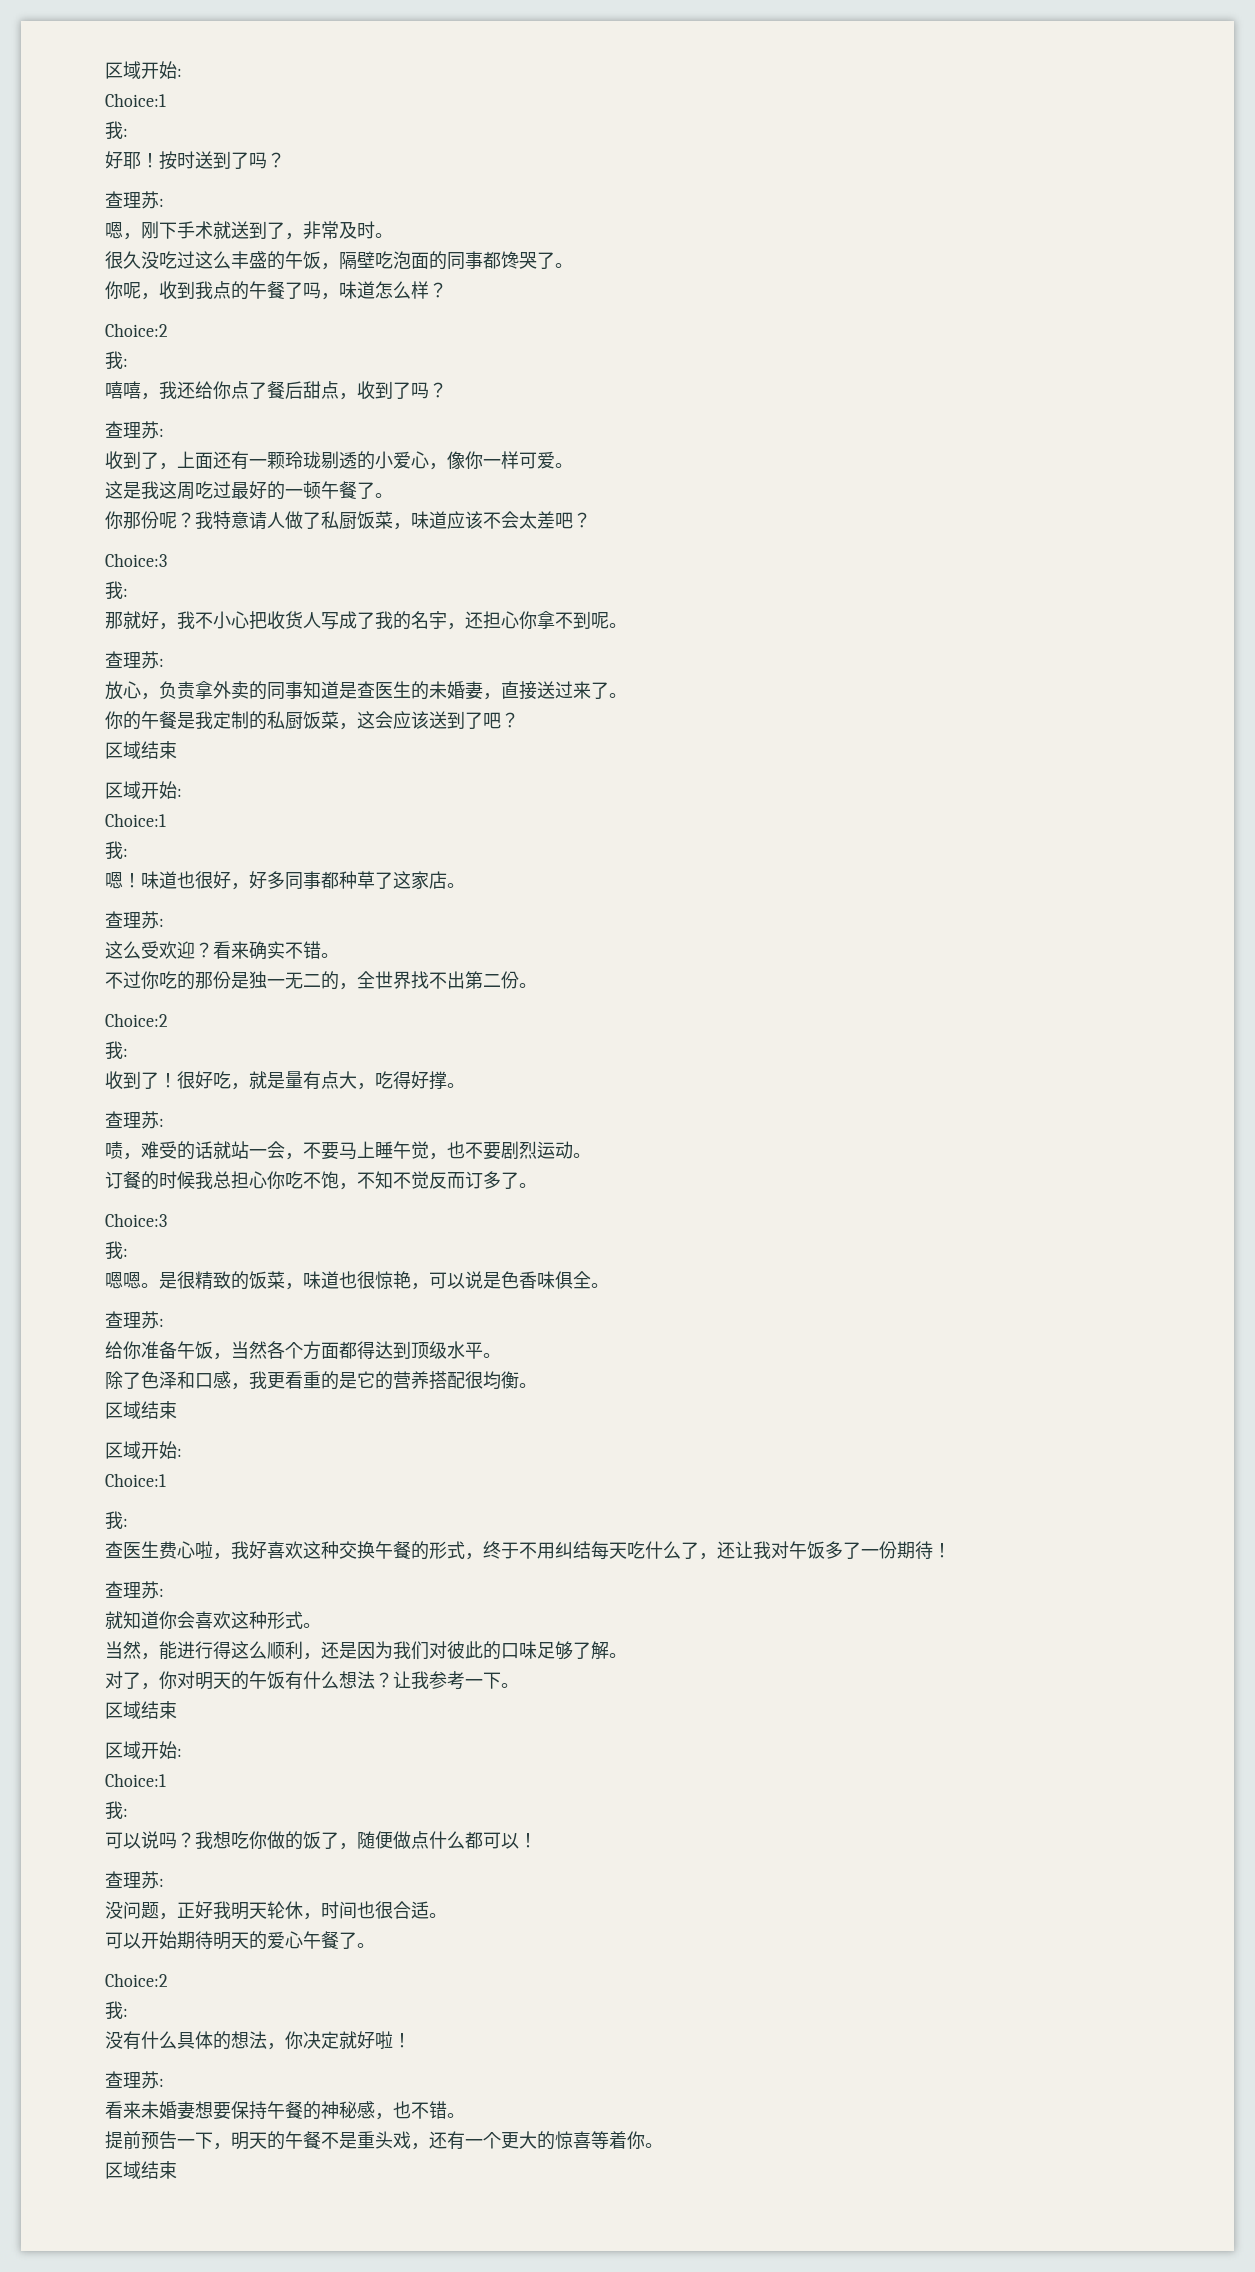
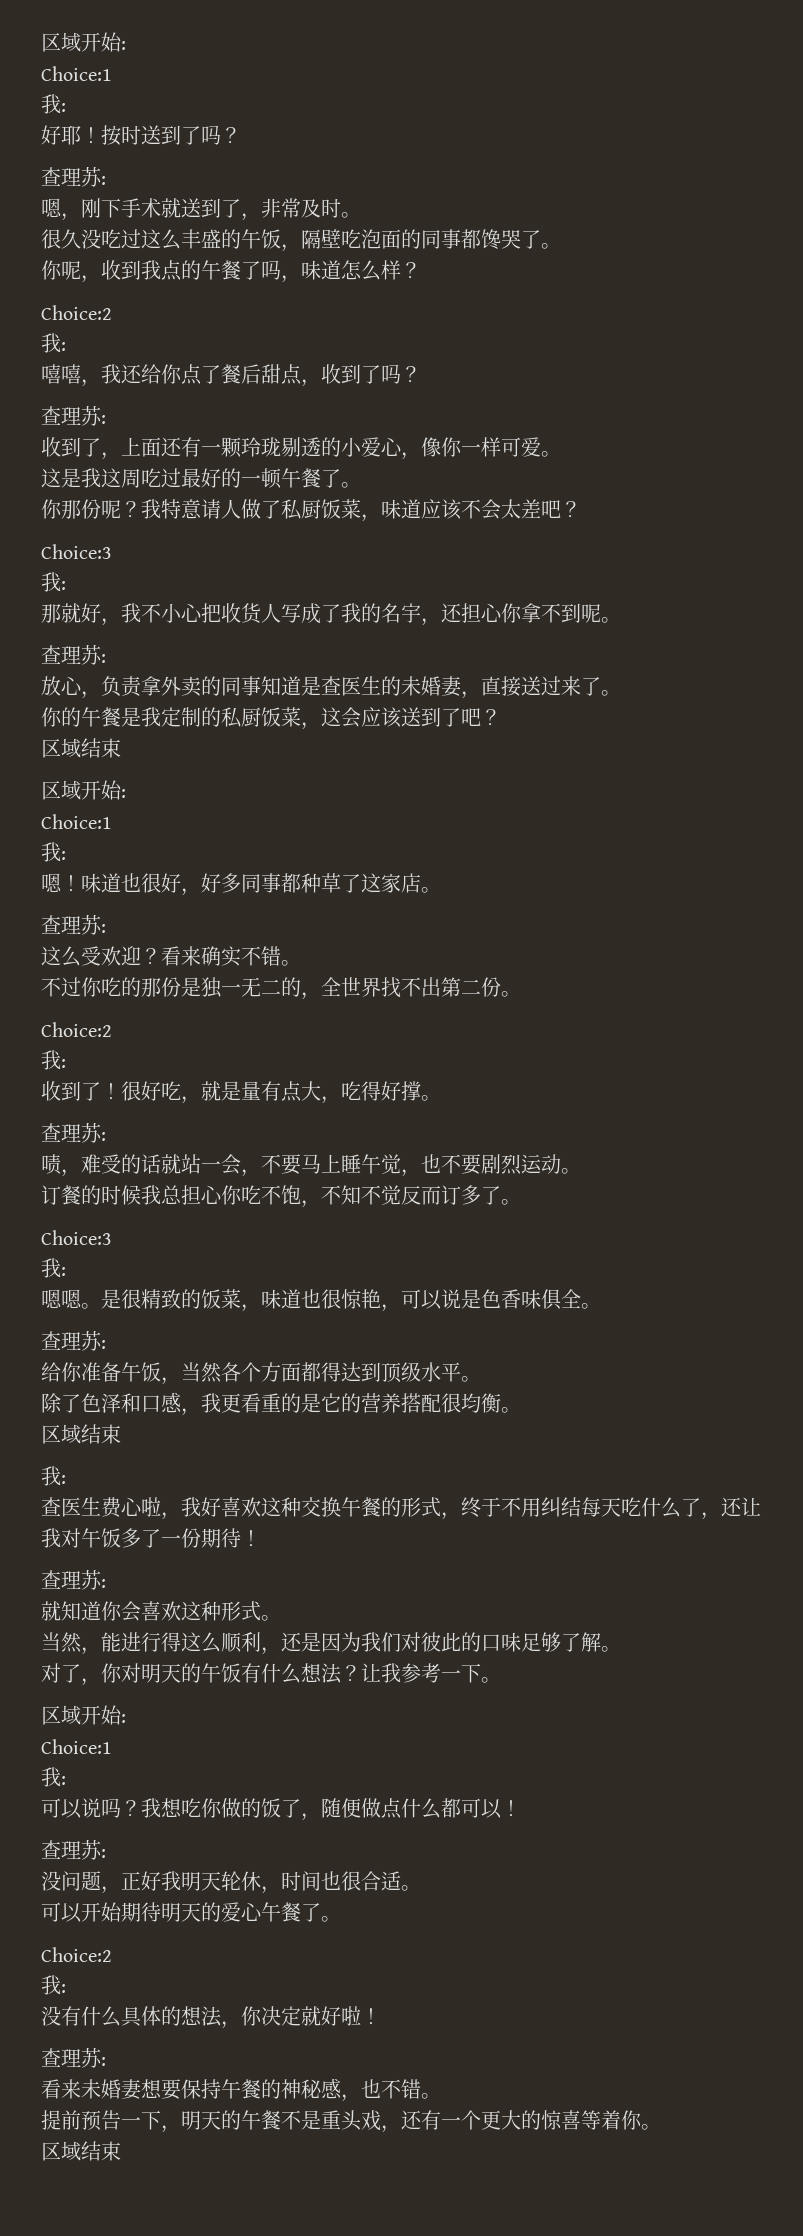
[105,1441,182,1459] [105,1473,166,1487] // 区域开始: // Choice:1 -> (121, 1434) none
[105,1701,177,1719] // 区域结束 -> (501, 1680) none

